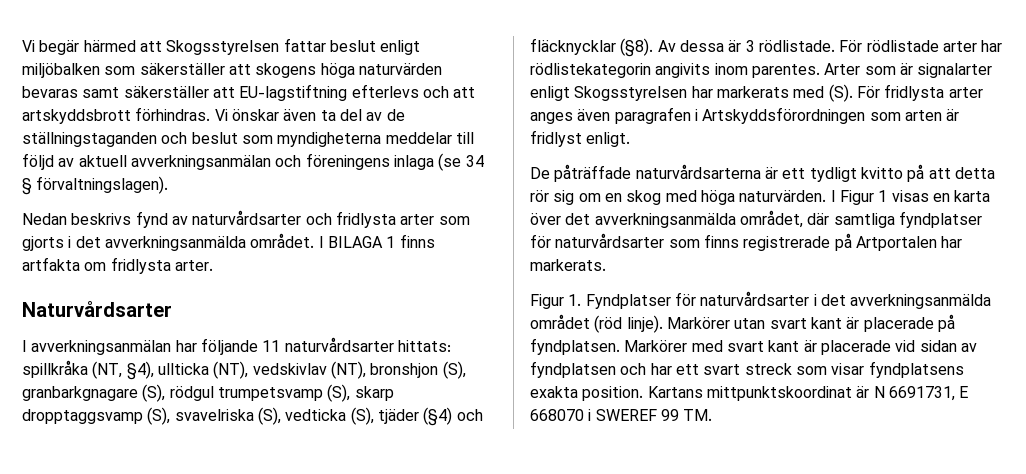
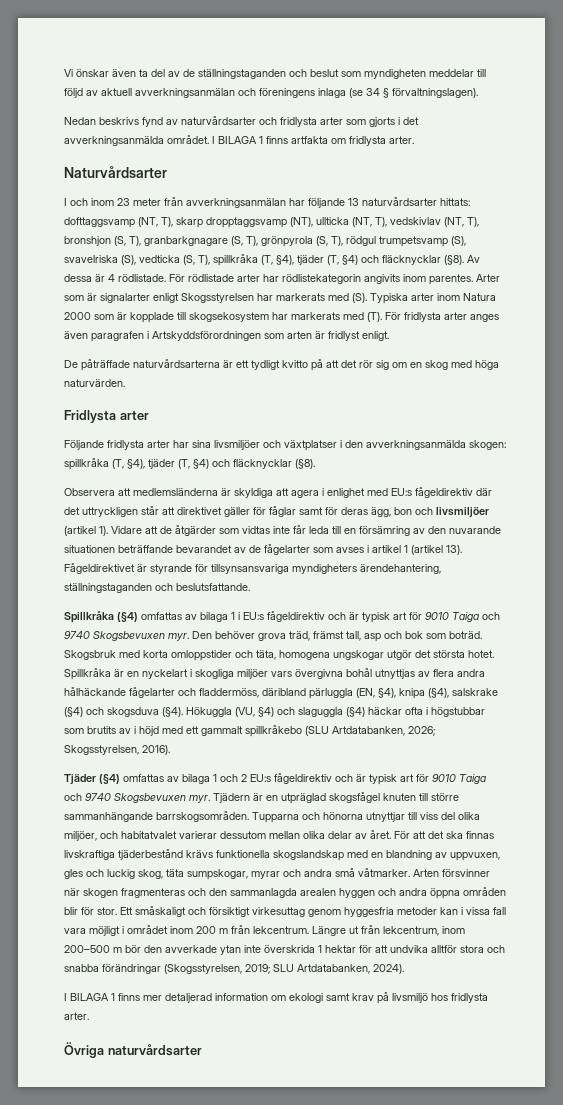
[22,38,421,55] [22,63,442,78] [22,84,476,101] [22,107,228,124] Vi begär härmed att Skogsstyrelsen fattar beslut enligt miljöbalken som säkerställer att skogens höga naturvärden bevaras samt säkerställer att EU-lagstiftning efterlevs och att artskyddsbrott förhindras. Vi -> [64,69,73,77] Vi
[277,132,382,147] myndigheterna -> [364,69,426,79] myndigheten
(27, 346) none -> [70,197,183,206] och inom 23 meter från
[262,340,281,352] 11 -> [348,198,359,206] 13
[22,360,466,380] [22,384,394,402] [22,407,453,426] spillkråka (NT, §4), ullticka (NT), vedskivlav (NT), bronshjon (S), granbarkgnagare (S), rödgul trumpetsvamp (S), skarp dropptaggsvamp (S), svavelriska (S), vedticka (S), tjäder (§4) -> [64,217,479,228] [64,236,466,247] [64,254,358,266] dofttaggsvamp (NT, T), skarp dropptaggsvamp (NT), ullticka (NT, T), vedskivlav (NT, T), bronshjon (S, T), granbarkgnagare (S, T), grönpyrola (S, T), rödgul trumpetsvamp (S), svavelriska (S), vedticka (S, T), spillkråka (T, §4), tjäder (T, §4)
[745,40,755,52] 3 -> [108,274,115,282] 4
(853, 93) none -> [370,293,496,304] [64,312,382,323] Typiska arter inom Natura 2000 som är kopplade till skogsekosystem har markerats med (T).
[954,167,995,179] detta -> [341,360,357,368] det
[830,190,991,205] [530,210,982,228] [530,233,963,251] [530,259,606,271] [530,291,992,309] [530,314,955,333] [530,338,977,355] [530,361,964,378] [530,386,969,401] [530,409,713,421] I Figur 1 visas en karta över det avverkningsanmälda området, där samtliga fyndplatser för naturvårdsarter som finns registrerade på Artportalen har markerats. // Figur 1. Fyndplatser för naturvårdsarter i det avverkningsanmälda området (röd linje). Markörer utan svart kant är placerade på fyndplatsen. Markörer med svart kant är placerade vid sidan av fyndplatsen och har ett svart streck som visar fyndplatsens exakta position. Kartans mittpunktskoordinat är N 6691731, E 668070 i SWEREF 99 TM. -> [64,410,149,423] [64,440,506,451] [64,458,315,470] [64,487,492,498] [64,506,489,518] [64,525,501,536] [64,544,462,555] [64,563,441,574] [64,583,250,593] [64,611,500,623] [64,631,482,642] [64,650,494,661] [64,668,485,680] [64,687,498,699] [64,707,485,717] [64,725,435,737] [64,745,170,755] [64,773,486,785] [64,792,459,804] [64,811,480,823] [64,830,494,841] [64,849,500,861] [64,868,490,880] [64,887,506,899] [64,906,506,917] [64,925,465,936] [64,945,505,955] [64,964,404,974] [64,992,488,1004] [64,1012,89,1020] [64,1042,202,1058] // Fridlysta arter // Följande fridlysta arter har sina livsmiljöer och växtplatser i den avverkningsanmälda skogen: spillkråka (T, §4), tjäder (T, §4) och fläcknycklar (§8). // Observera att medlemsländerna är skyldiga att agera i enlighet med EU:s fågeldirektiv där det uttryckligen står att direktivet gäller för fåglar samt för deras ägg, bon och livsmiljöer (artikel 1). Vidare att de åtgärder som vidtas inte får leda till en försämring av den nuvarande situationen beträffande bevarandet av de fågelarter som avses i artikel 1 (artikel 13). Fågeldirektivet är styrande för tillsynsansvariga myndigheters ärendehantering, ställningstaganden och beslutsfattande. // Spillkråka (§4) omfattas av bilaga 1 i EU:s fågeldirektiv och är typisk art för 9010 Taiga och 9740 Skogsbevuxen myr. Den behöver grova träd, främst tall, asp och bok som boträd. Skogsbruk med korta omloppstider och täta, homogena ungskogar utgör det största hotet. Spillkråka är en nyckelart i skogliga miljöer vars övergivna bohål utnyttjas av flera andra hålhäckande fågelarter och fladdermöss, däribland pärluggla (EN, §4), knipa (§4), salskrake (§4) och skogsduva (§4). Hökuggla (VU, §4) och slaguggla (§4) häckar ofta i högstubbar som brutits av i höjd med ett gammalt spillkråkebo (SLU Artdatabanken, 2026; Skogsstyrelsen, 2016). // Tjäder (§4) omfattas av bilaga 1 och 2 EU:s fågeldirektiv och är typisk art för 9010 Taiga och 9740 Skogsbevuxen myr. Tjädern är en utpräglad skogsfågel knuten till större sammanhängande barrskogsområden. Tupparna och hönorna utnyttjar till viss del olika miljöer, och habitatvalet varierar dessutom mellan olika delar av året. För att det ska finnas livskraftiga tjäderbestånd krävs funktionella skogslandskap med en blandning av uppvuxen, gles och luckig skog, täta sumpskogar, myrar och andra små våtmarker. Arten försvinner när skogen fragmenteras och den sammanlagda arealen hyggen och andra öppna områden blir för stor. Ett småskaligt och försiktigt virkesuttag genom hyggesfria metoder kan i vissa fall vara möjligt i området inom 200 m från lekcentrum. Längre ut från lekcentrum, inom 200–500 m bör den avverkade ytan inte överskrida 1 hektar för att undvika alltför stora och snabba förändringar (Skogsstyrelsen, 2019; SLU Artdatabanken, 2024). // I BILAGA 1 finns mer detaljerad information om ekologi samt krav på livsmiljö hos fridlysta arter. // Övriga naturvårdsarter

